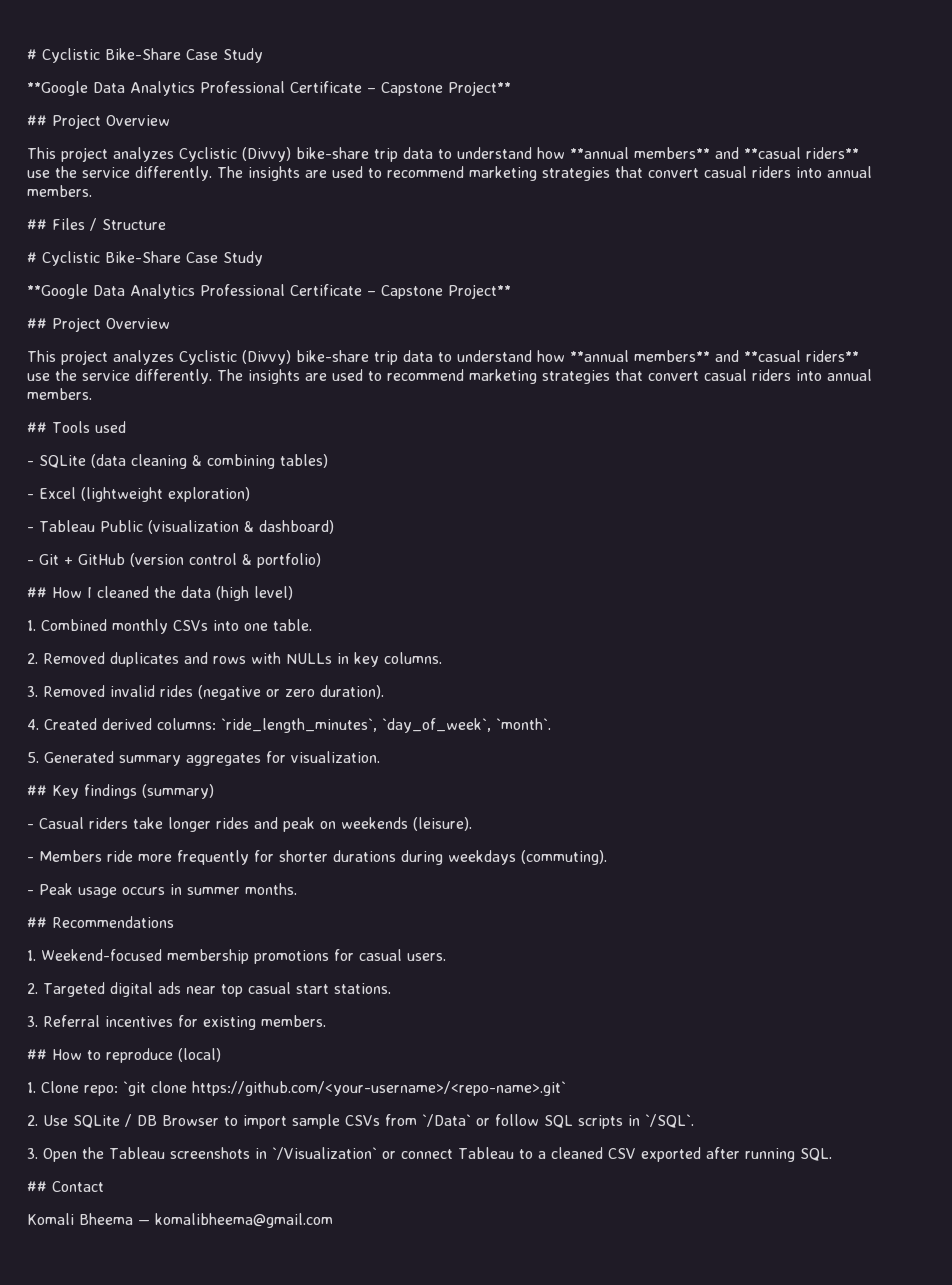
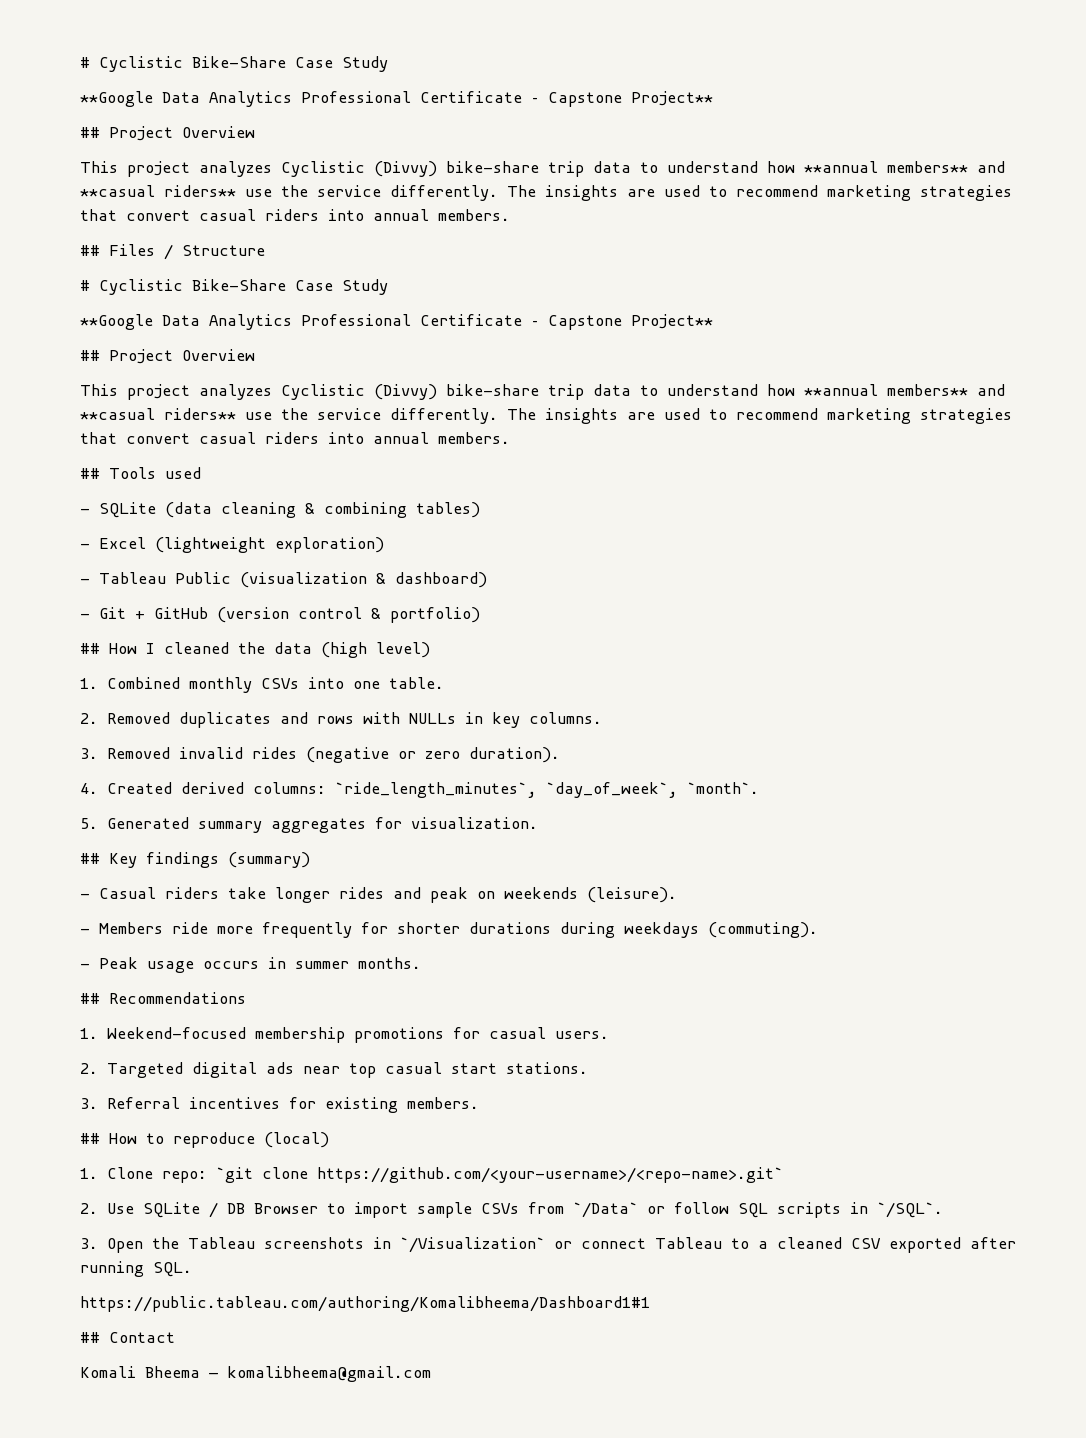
(832, 1154) none -> [80,1296,650,1312] // https://public.tableau.com/authoring/Komalibheema/Dashboard1#1

